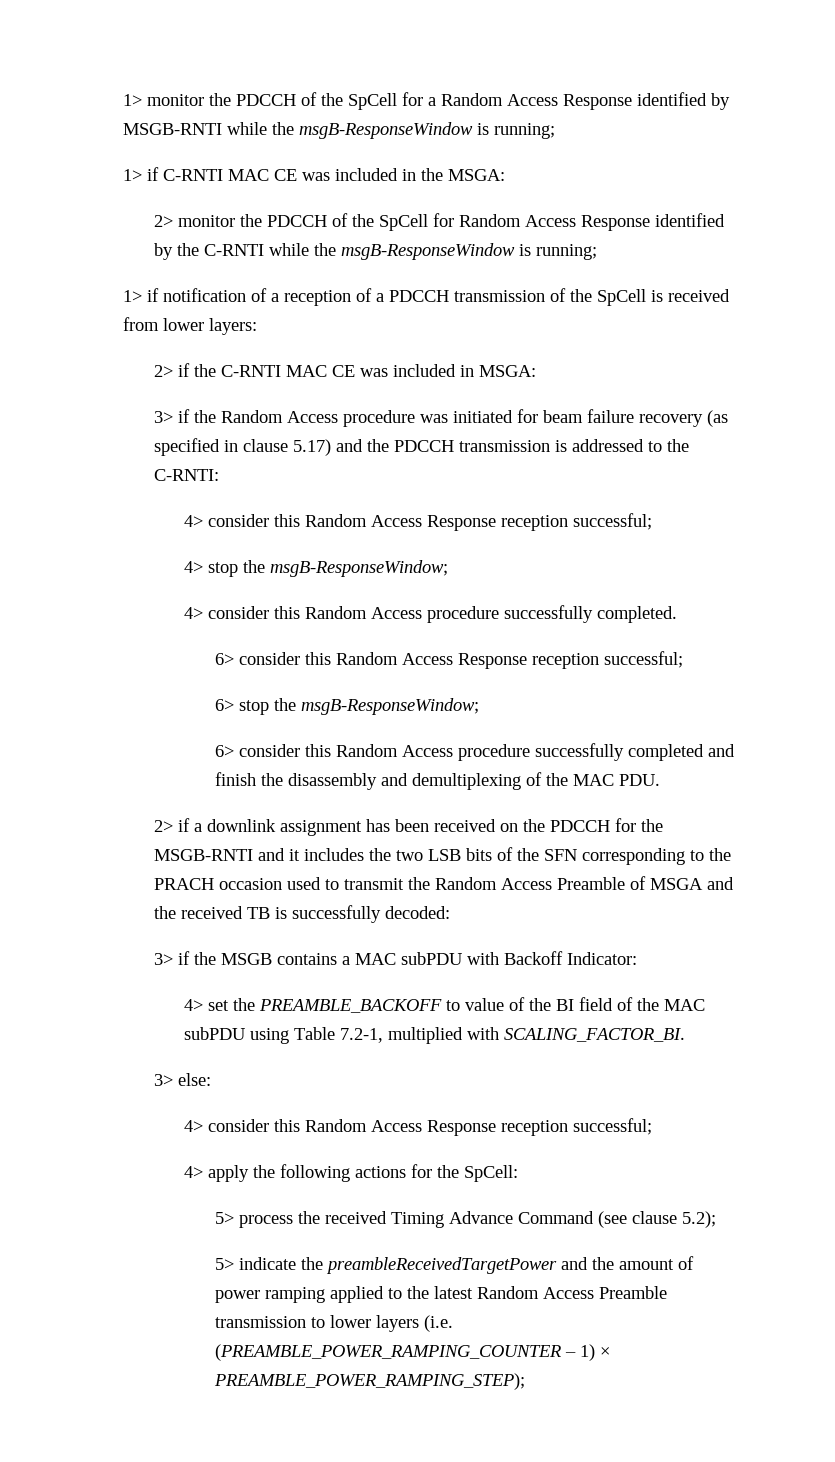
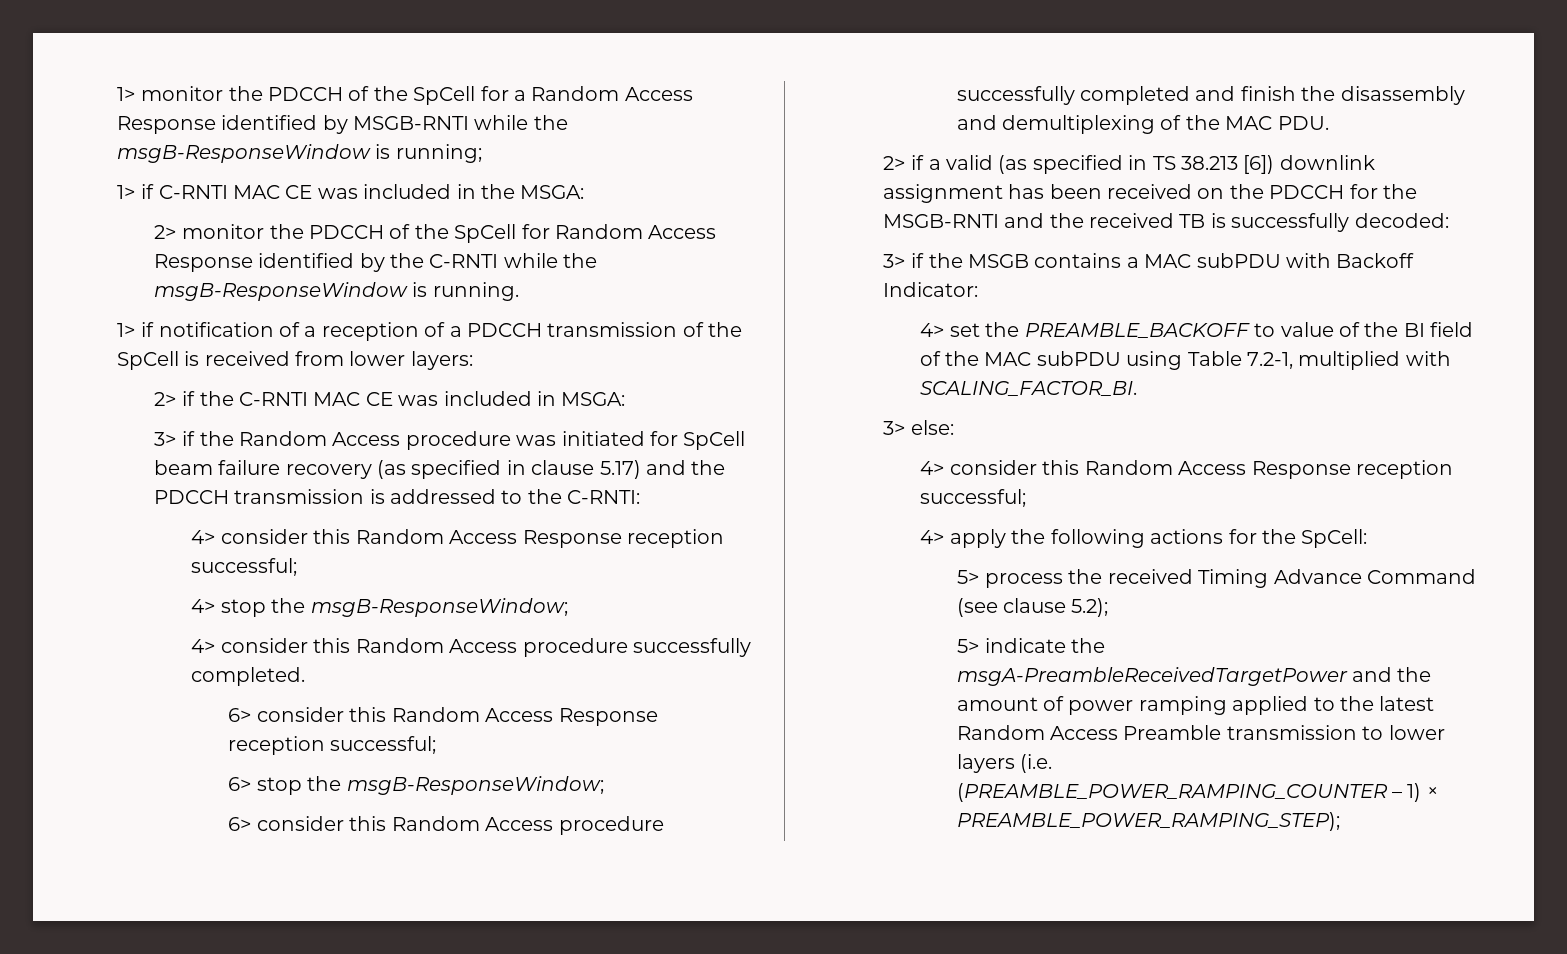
[535,244,597,260] running; -> [432,282,519,301] running.
(538, 416) none -> [683,431,746,450] SpCell
(202, 827) none -> [945,155,1275,174] valid (as specified in TS 38.213 [6])
[288,847,731,865] [153,876,734,890] it includes the two LSB bits of the SFN corresponding to the PRACH occasion used to transmit the Random Access Preamble of MSGA and -> (1045, 220) none
[325,1257,557,1274] preambleReceivedTargetPower -> [956,667,1348,686] msgA-PreambleReceivedTargetPower

